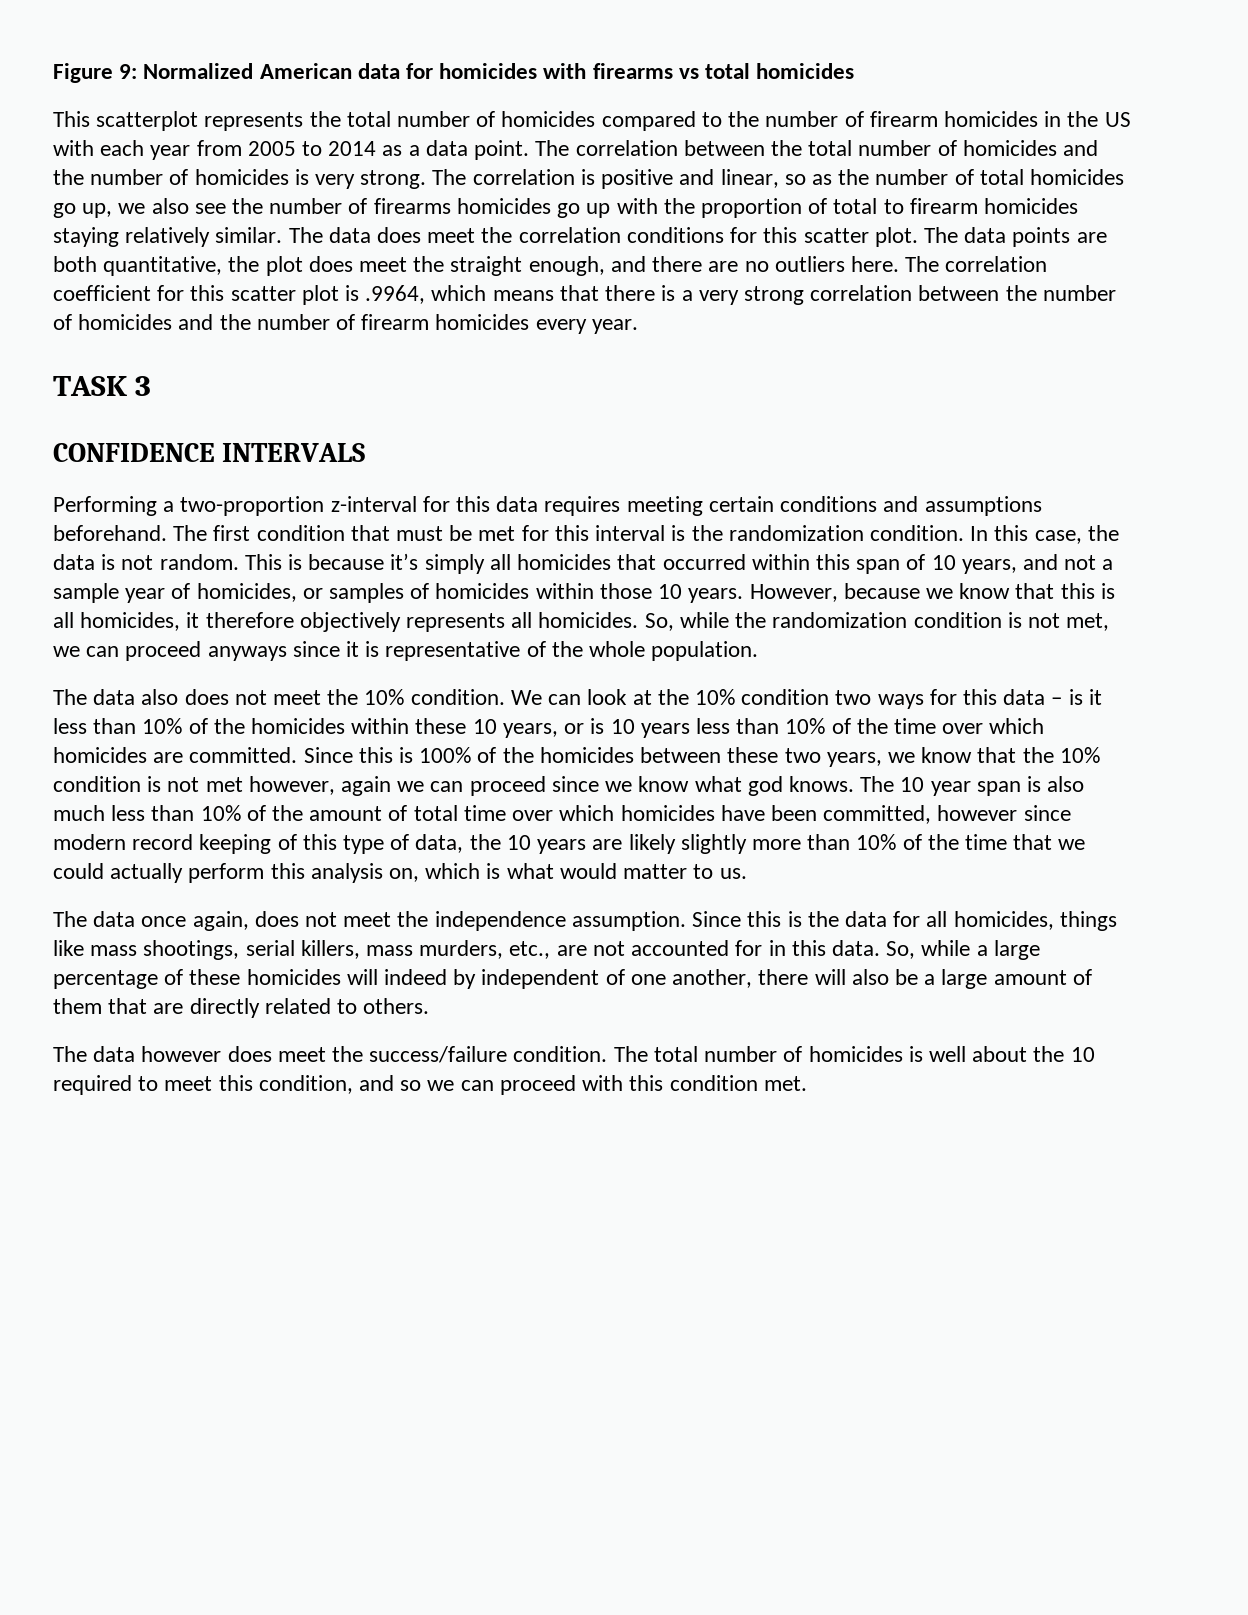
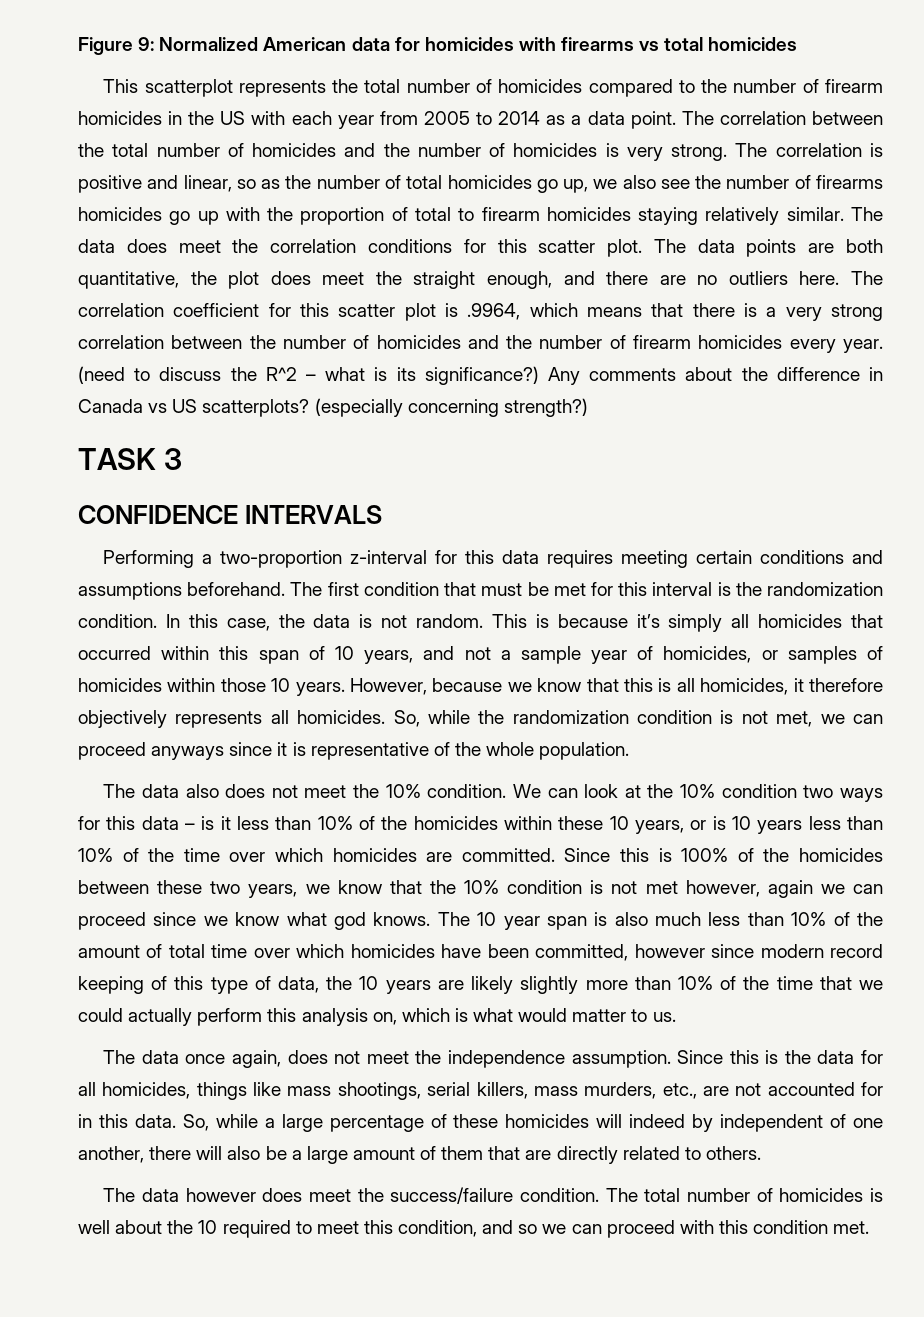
(638, 326) none -> [78,366,883,385] [78,398,588,417] (need to discuss the R^2 – what is its significance?) Any comments about the difference in Canada vs US scatterplots? (especially concerning strength?)

